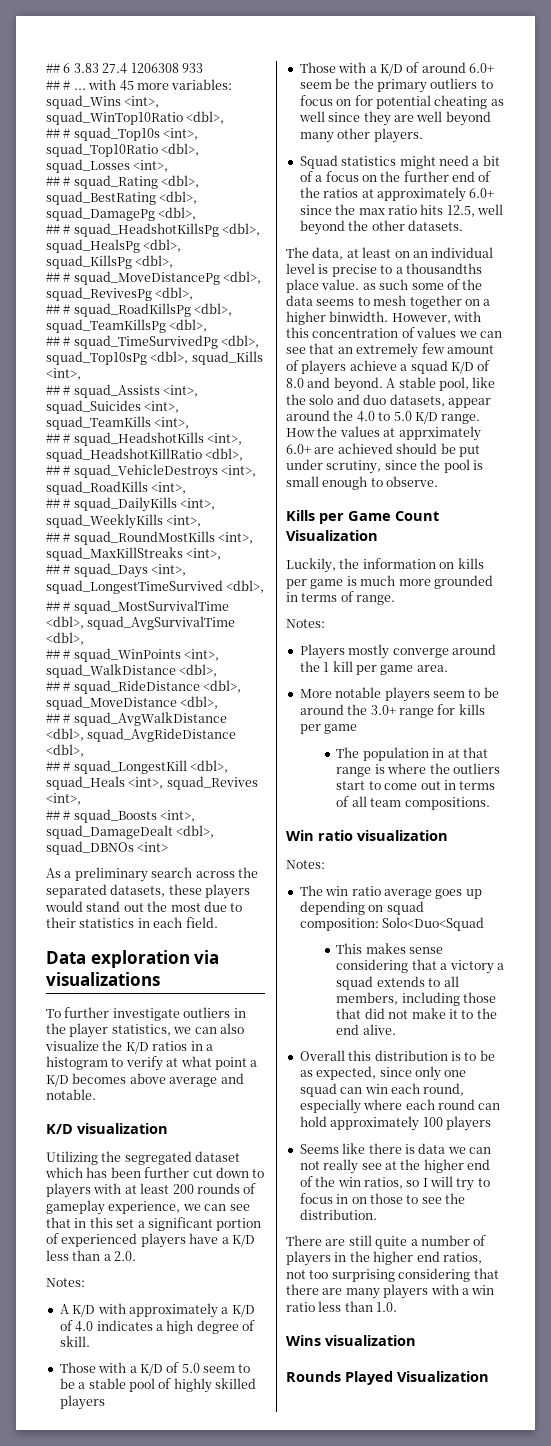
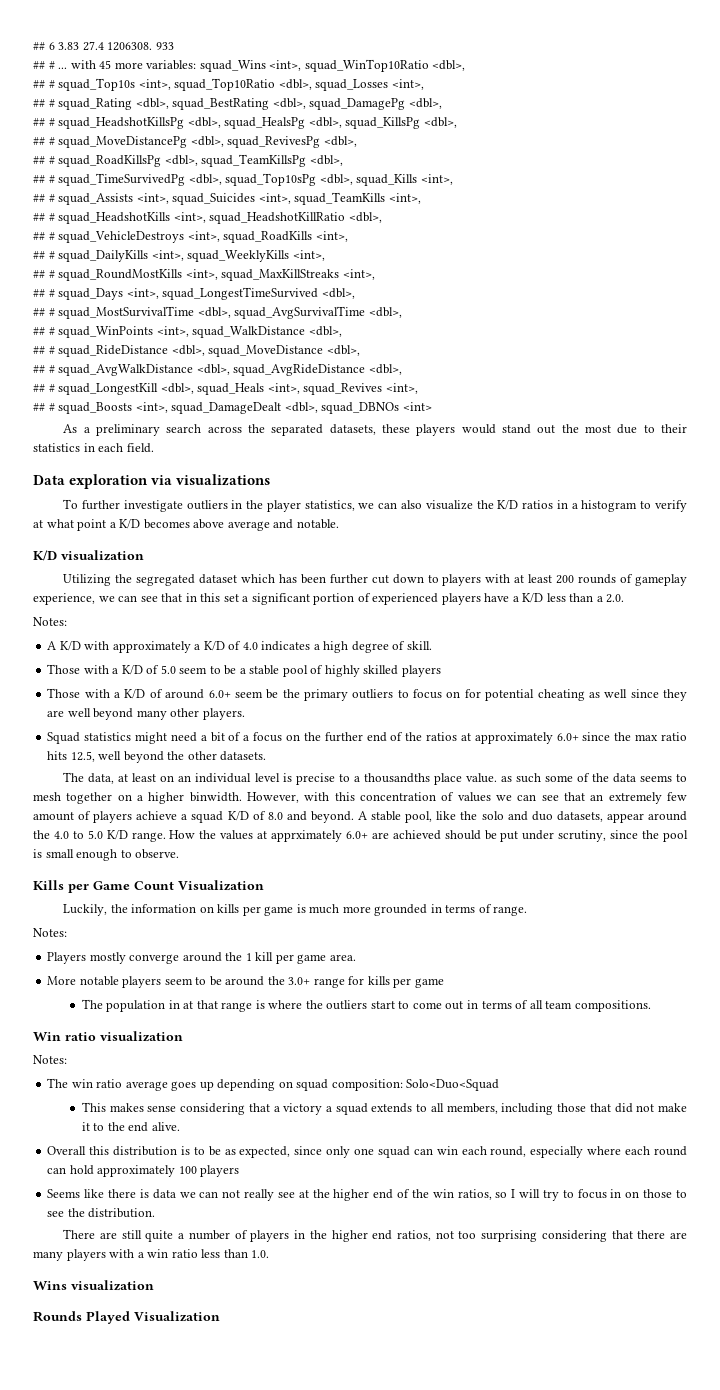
[130,63,179,73] 1206308 -> [107,42,153,51] 1206308.

